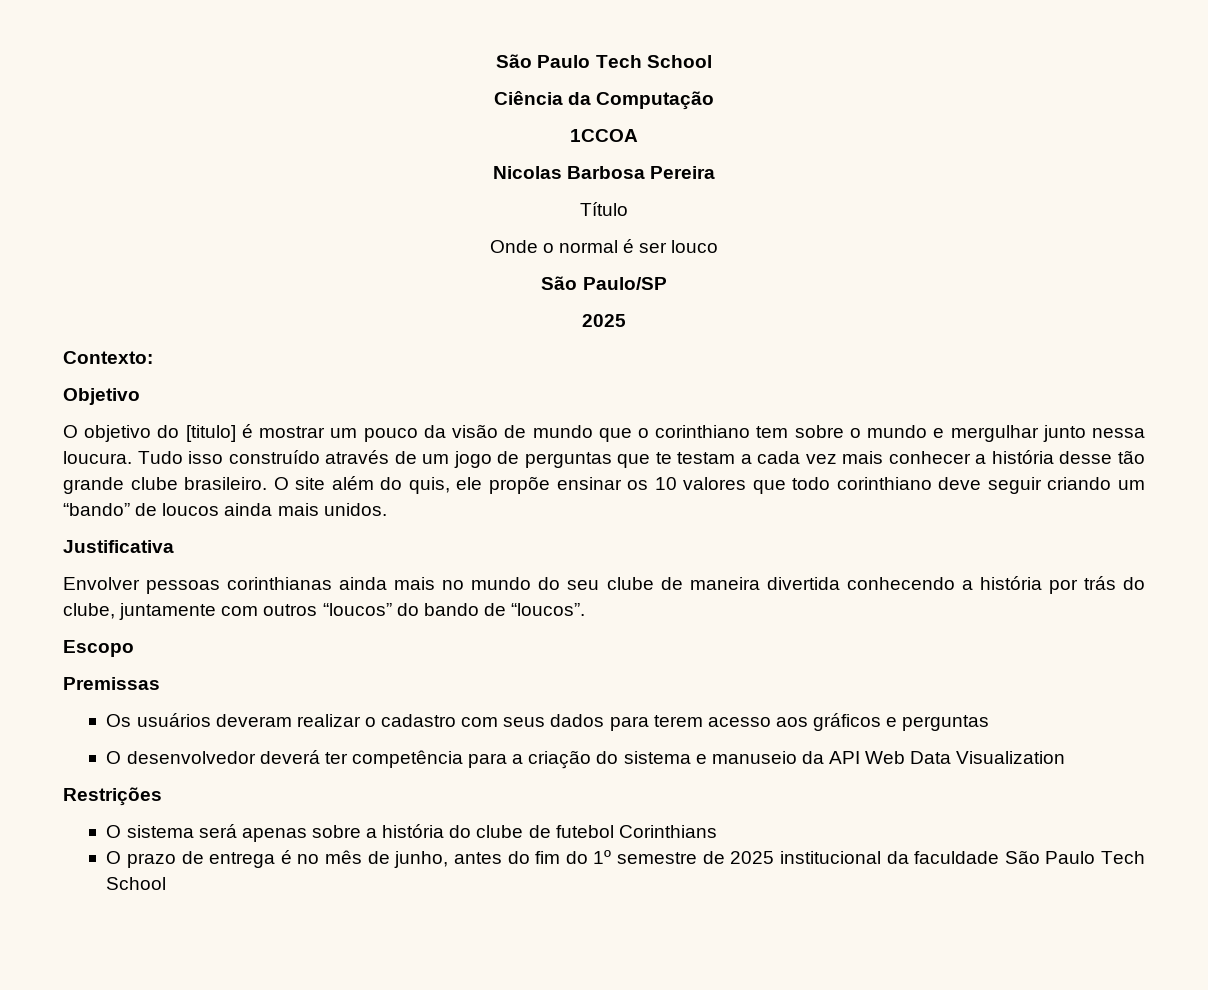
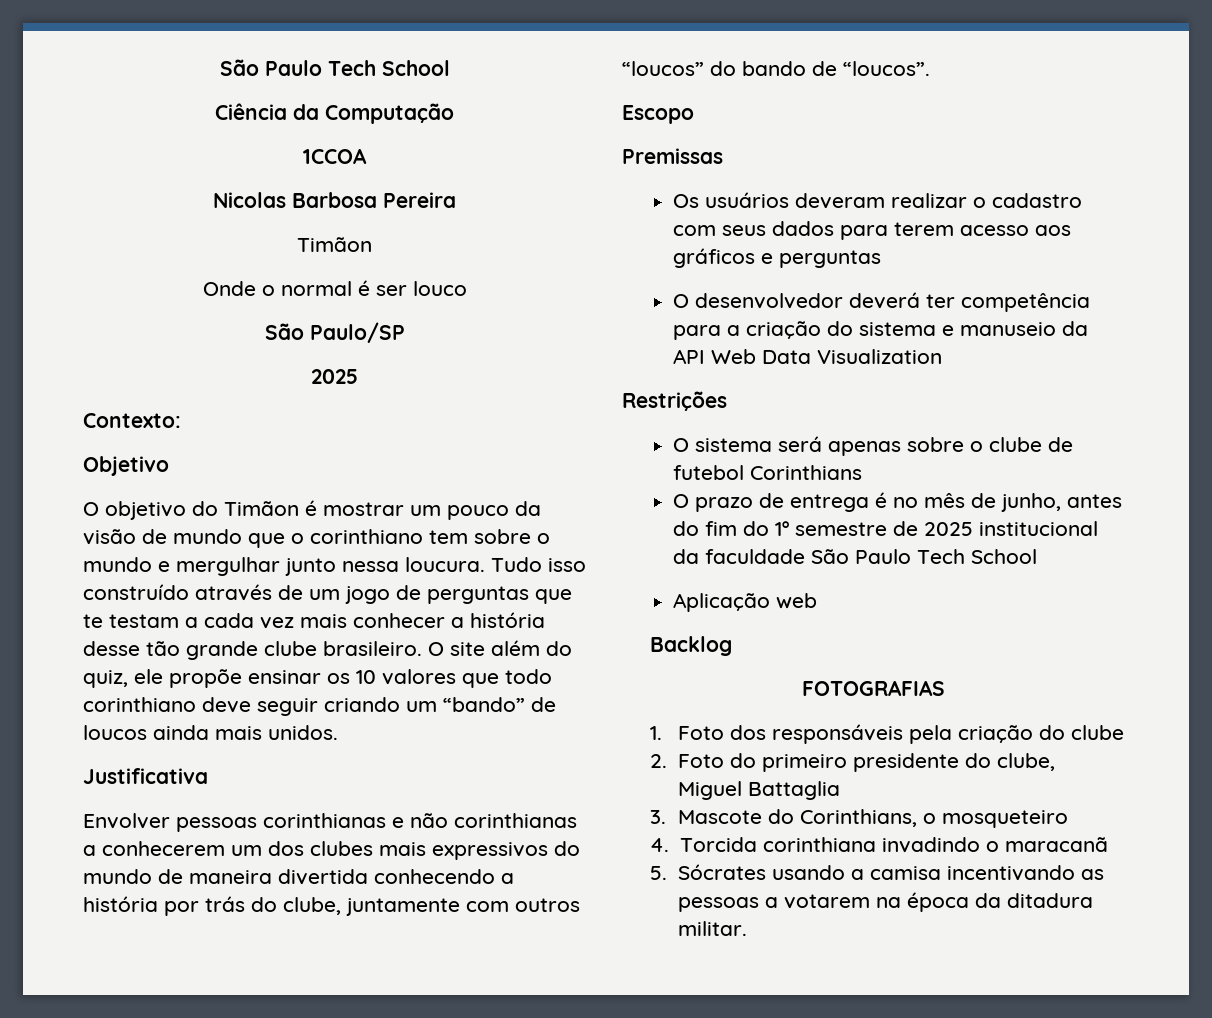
[580,202,628,216] Título -> [297,237,372,252] Timãon
[185,425,236,442] [titulo] -> [224,501,299,516] Timãon
[408,477,450,494] quis, -> [83,670,128,688] quiz,
[339,577,654,590] ainda mais no mundo do seu clube -> [392,813,577,828] [83,841,580,860] [83,869,152,884] e não corinthianas a conhecerem um dos clubes mais expressivos do mundo
[366,824,472,838] a história do -> [970,441,984,452] o
(167, 883) none -> [673,593,818,612] [650,636,733,656] [802,680,945,696] [650,724,1125,744] [650,753,1056,772] [678,781,841,800] [650,809,1069,828] [650,837,1108,853] [650,864,1105,881] [678,892,1094,912] [678,921,748,936] // Aplicação web // Backlog // FOTOGRAFIAS // 1. Foto dos responsáveis pela criação do clube // 2. Foto do primeiro presidente do clube, Miguel Battaglia // 3. Mascote do Corinthians, o mosqueteiro // 4. Torcida corinthiana invadindo o maracanã // 5. Sócrates usando a camisa incentivando as pessoas a votarem na época da ditadura militar.

